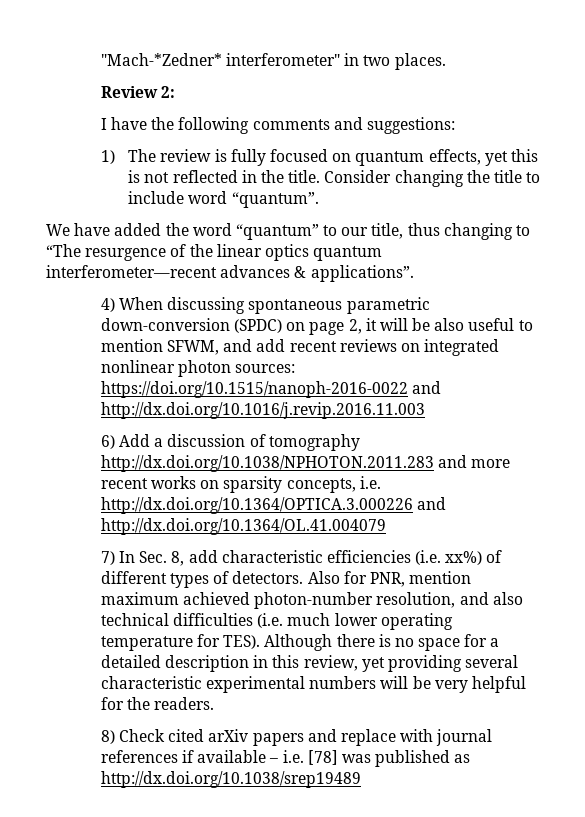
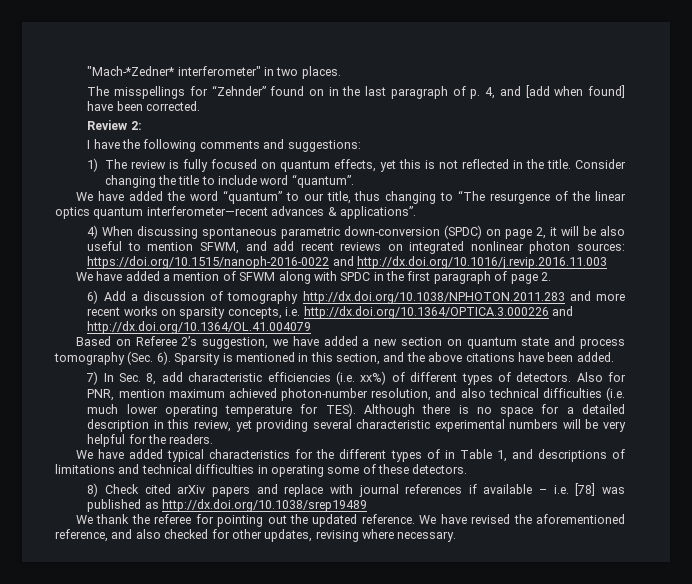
(446, 61) none -> [87,85,626,99] [87,101,201,111] // The misspellings for “Zehnder” found on in the last paragraph of p. 4, and [add when found] have been corrected.
(425, 410) none -> [75,271,551,284] // We have added a mention of SFWM along with SPDC in the first paragraph of page 2.
(386, 526) none -> [75,336,625,349] [54,351,614,365] // Based on Referee 2’s suggestion, we have added a new section on quantum state and process tomography (Sec. 6). Sparsity is mentioned in this section, and the above citations have been added.
(215, 703) none -> [75,449,625,462] [55,464,468,477] // We have added typical characteristics for the different types of in Table 1, and descriptions of limitations and technical difficulties in operating some of these detectors.
(361, 779) none -> [75,514,625,527] [55,529,457,542] // We thank the referee for pointing out the updated reference. We have revised the aforementioned reference, and also checked for other updates, revising where necessary.

